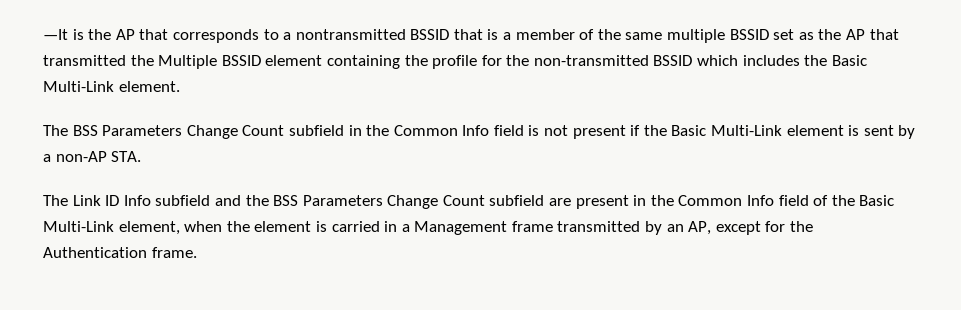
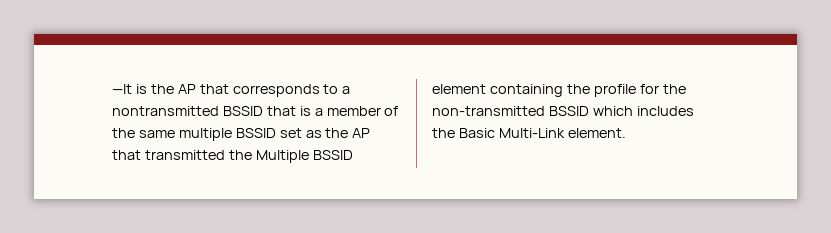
[43,125,916,139] [43,151,142,162] [43,195,895,209] [43,221,814,235] [43,247,197,258] // The BSS Parameters Change Count subfield in the Common Info field is not present if the Basic Multi-Link element is sent by a non-AP STA. // The Link ID Info subfield and the BSS Parameters Change Count subfield are present in the Common Info field of the Basic Multi-Link element, when the element is carried in a Management frame transmitted by an AP, except for the Authentication frame. -> (626, 133) none

